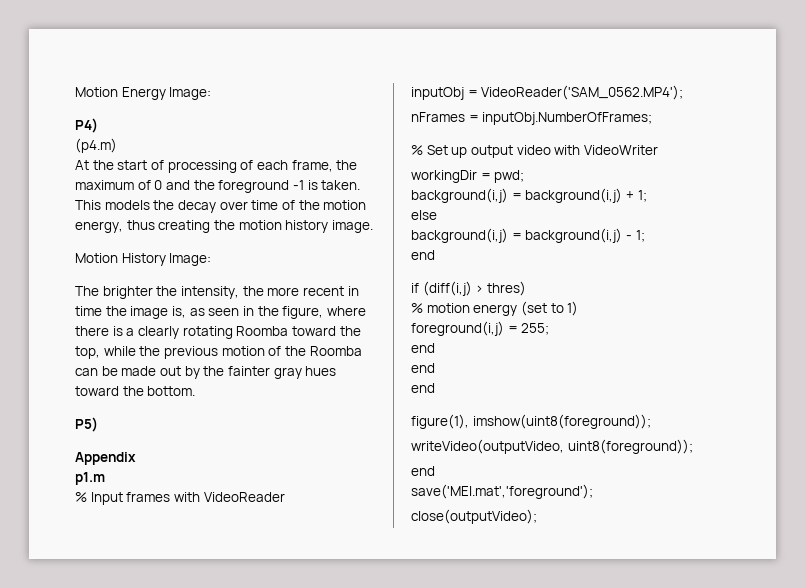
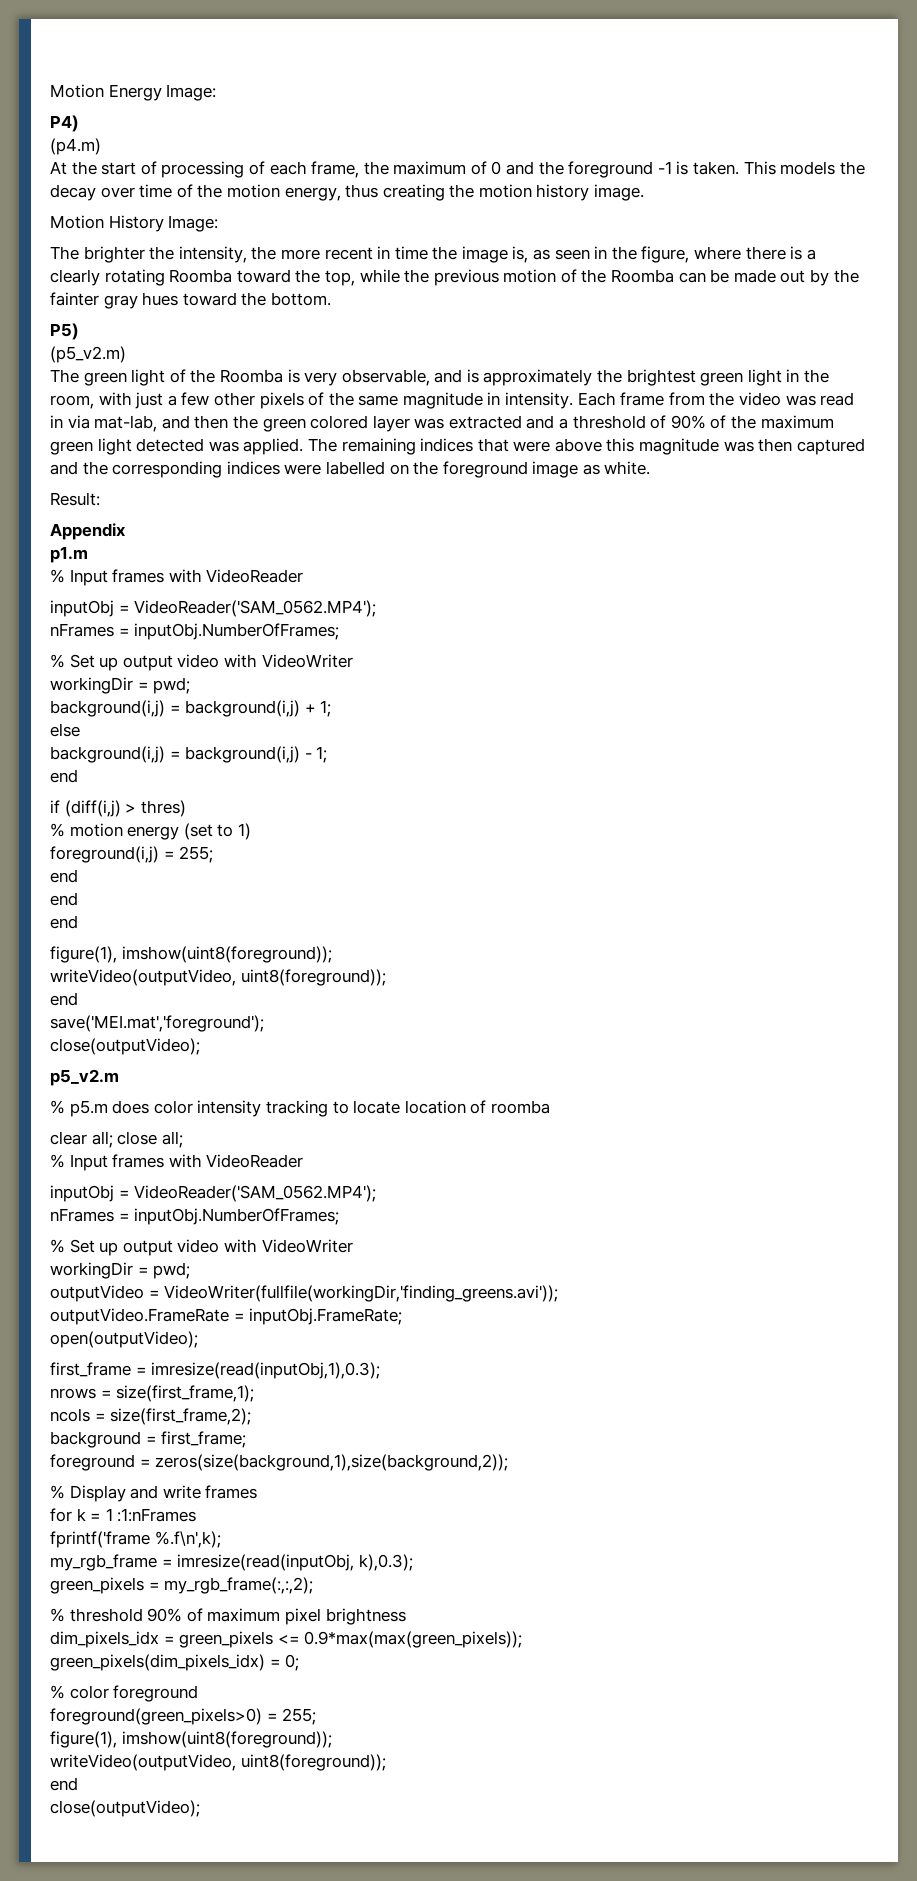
(98, 424) none -> [50,346,126,363] [50,369,830,386] [50,392,855,409] [50,415,834,432] [50,438,865,455] [50,461,651,478] [50,492,100,506] // (p5_v2.m) // The green light of the Roomba is very observable, and is approximately the brightest green light in the room, with just a few other pixels of the same magnitude in intensity. Each frame from the video was read in via mat-lab, and then the green colored layer was extracted and a threshold of 90% of the maximum green light detected was applied. The remaining indices that were above this magnitude was then captured and the corresponding indices were labelled on the foreground image as white. // Result:
(537, 516) none -> [50,1069,119,1086] [50,1100,550,1117] [50,1131,183,1148] [50,1154,304,1171] [50,1185,377,1202] [50,1208,340,1225] [50,1239,353,1256] [50,1262,191,1279] [50,1285,559,1302] [50,1308,403,1325] [50,1331,198,1348] [50,1362,381,1379] [50,1385,255,1402] [50,1408,252,1425] [50,1431,247,1448] [50,1454,509,1471] [50,1485,258,1502] [50,1508,197,1522] [50,1531,221,1548] [50,1554,413,1571] [50,1577,314,1594] [50,1608,406,1625] [50,1631,523,1648] [50,1654,300,1671] [50,1685,199,1702] [50,1708,317,1725] [50,1731,332,1748] [50,1754,386,1771] [50,1777,78,1791] [50,1800,200,1817] // p5_v2.m // % p5.m does color intensity tracking to locate location of roomba // clear all; close all; // % Input frames with VideoReader // inputObj = VideoReader('SAM_0562.MP4'); // nFrames = inputObj.NumberOfFrames; // % Set up output video with VideoWriter // workingDir = pwd; // outputVideo = VideoWriter(fullfile(workingDir,'finding_greens.avi')); // outputVideo.FrameRate = inputObj.FrameRate; // open(outputVideo); // first_frame = imresize(read(inputObj,1),0.3); // nrows = size(first_frame,1); // ncols = size(first_frame,2); // background = first_frame; // foreground = zeros(size(background,1),size(background,2)); // % Display and write frames // for k = 1 :1:nFrames // fprintf('frame %.f\n',k); // my_rgb_frame = imresize(read(inputObj, k),0.3); // green_pixels = my_rgb_frame(:,:,2); // % threshold 90% of maximum pixel brightness // dim_pixels_idx = green_pixels <= 0.9*max(max(green_pixels)); // green_pixels(dim_pixels_idx) = 0; // % color foreground // foreground(green_pixels>0) = 255; // figure(1), imshow(uint8(foreground)); // writeVideo(outputVideo, uint8(foreground)); // end // close(outputVideo);

